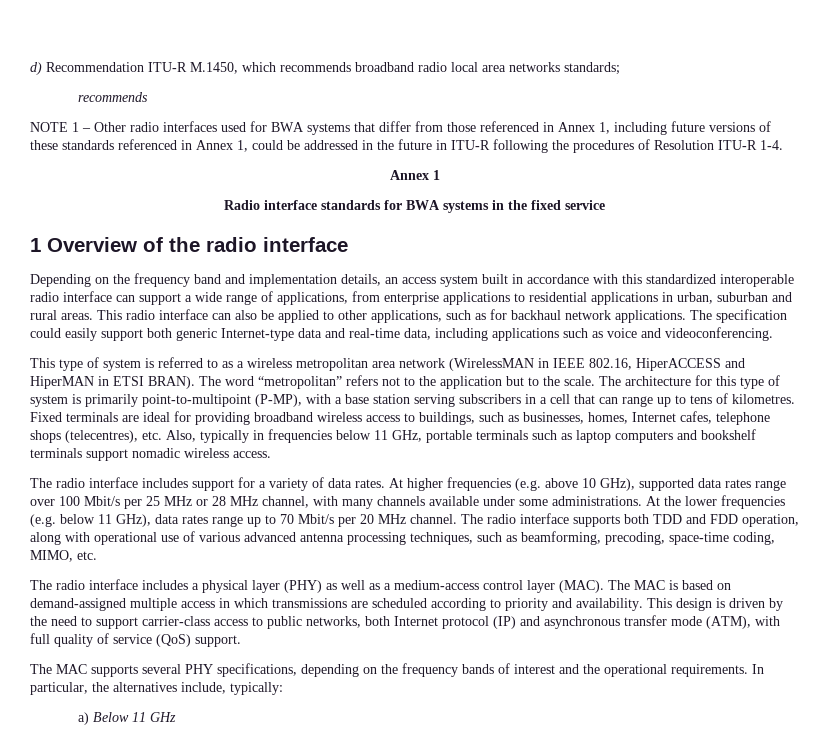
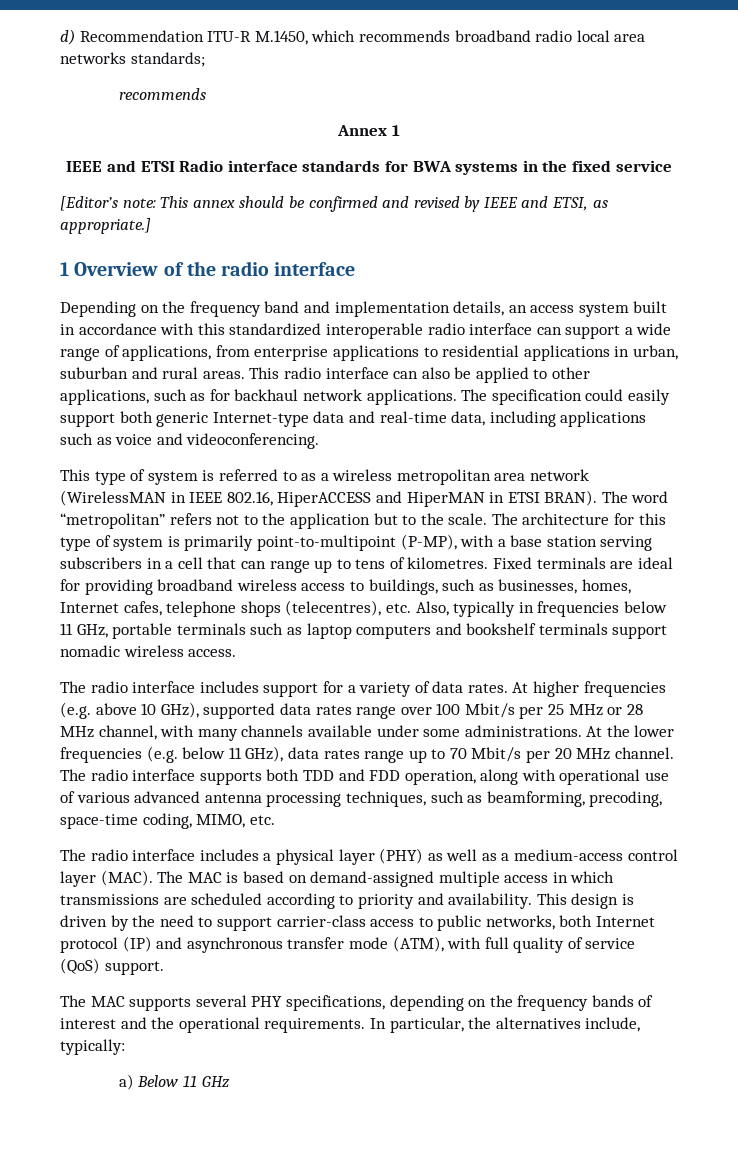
[30,121,771,135] [30,139,783,153] // NOTE 1 – Other radio interfaces used for BWA systems that differ from those referenced in Annex 1, including future versions of these standards referenced in Annex 1, could be addressed in the future in ITU-R following the procedures of Resolution ITU-R 1-4. -> (206, 94) none
(440, 175) none -> [66,160,175,172] IEEE and ETSI
(605, 205) none -> [60,196,608,212] [60,218,151,234] // [Editor’s note: This annex should be confirmed and revised by IEEE and ETSI, as appropriate.]

